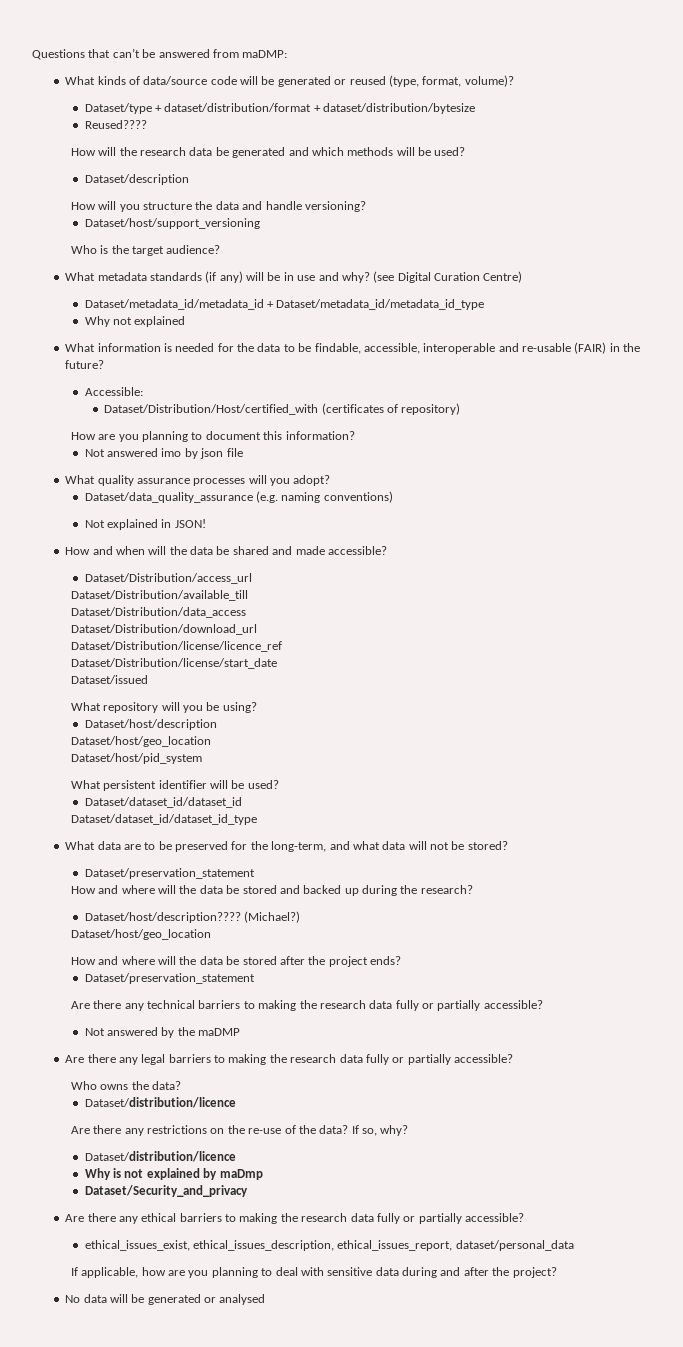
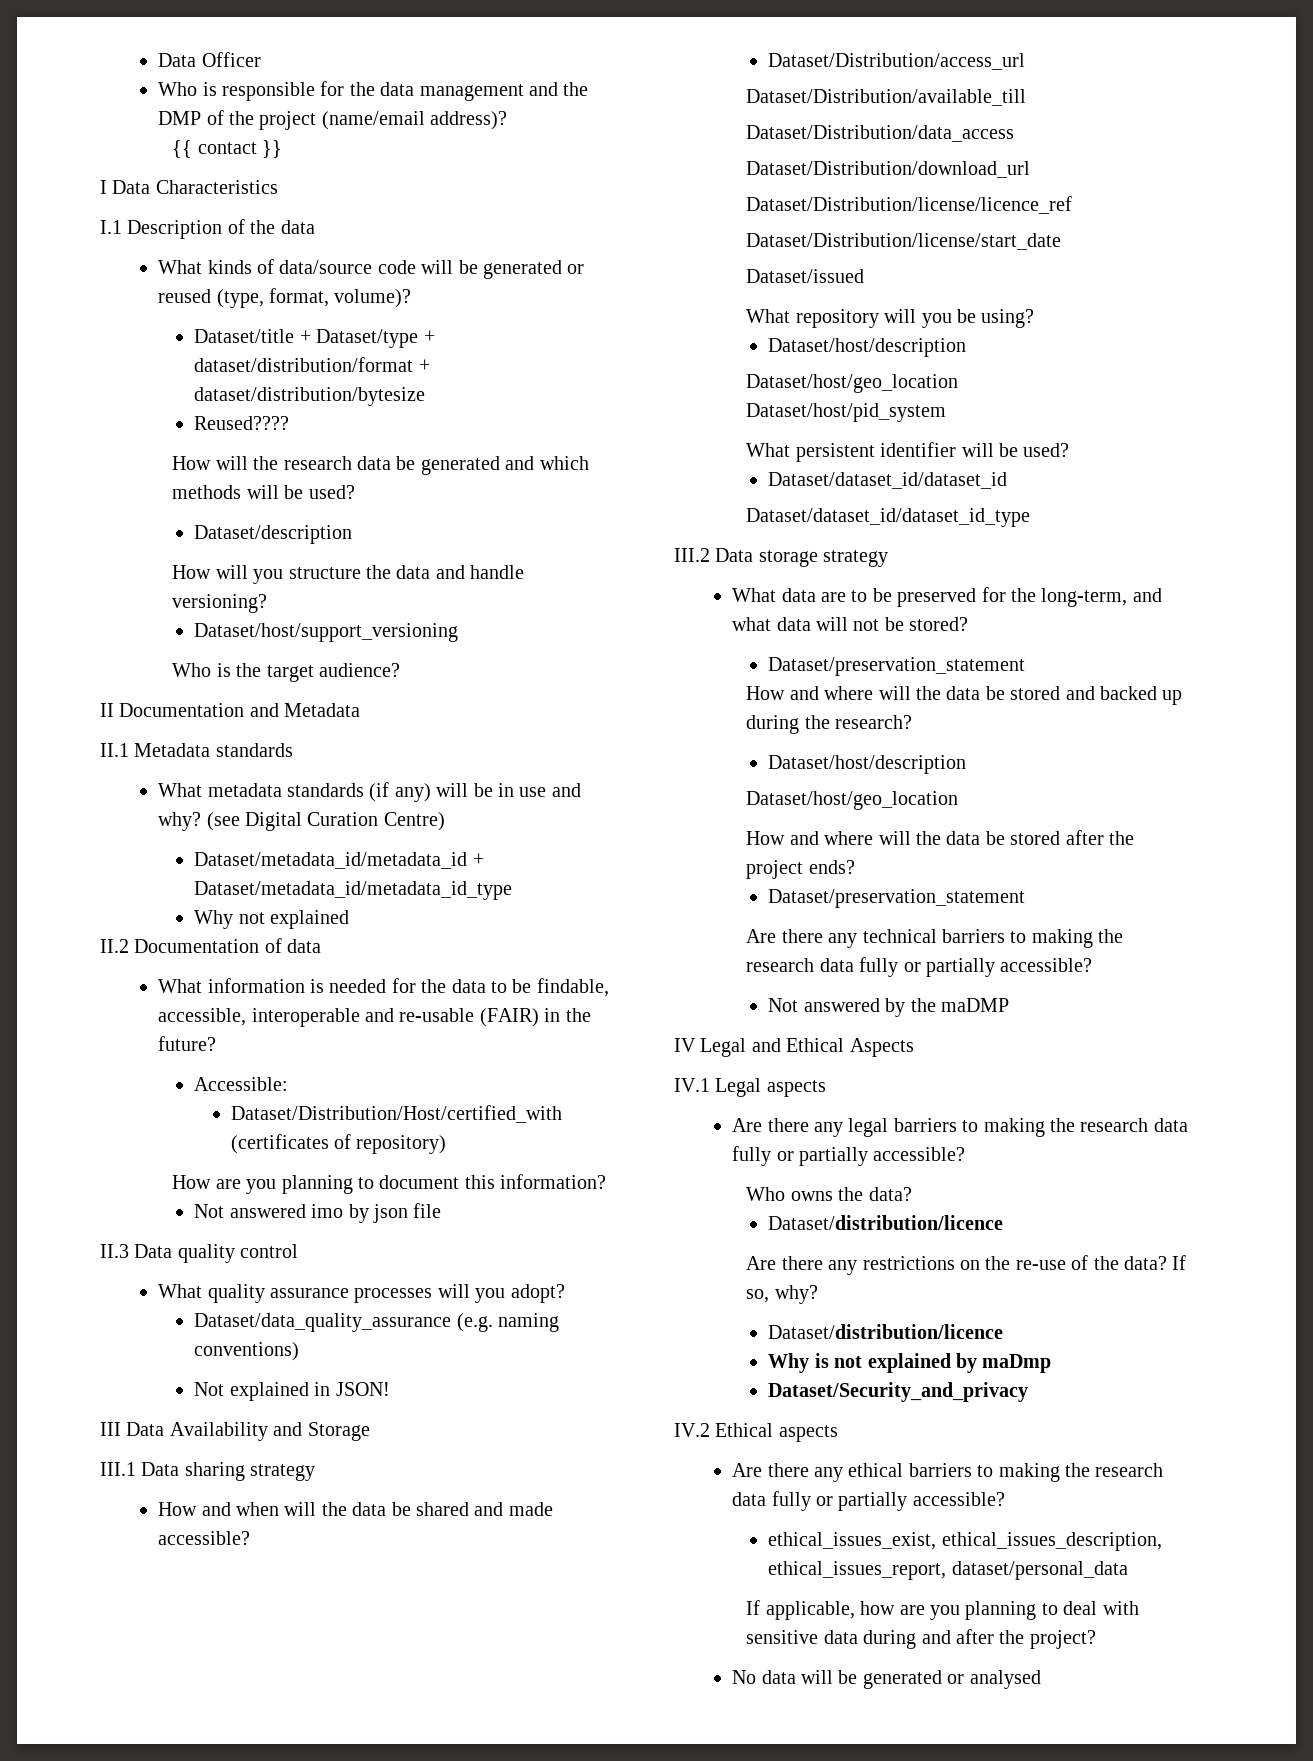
[32,48,288,60] Questions that can’t be answered from maDMP: -> [158,52,261,67] [158,81,589,101] [158,110,508,130] [172,140,283,158] [100,180,278,194] [100,219,315,239] Data Officer // Who is responsible for the data management and the DMP of the project (name/email address)? // {{ contact }} // I Data Characteristics // I.1 Description of the data
(514, 81) none -> [194,329,311,343] Dataset/title +
(221, 249) none -> [100,703,361,717] [100,743,293,757] // II Documentation and Metadata // II.1 Metadata standards
(186, 321) none -> [100,938,322,953] // II.2 Documentation of data
(243, 452) none -> [100,1244,299,1263] // II.3 Data quality control
(206, 523) none -> [100,1422,370,1441] [100,1462,316,1481] // III Data Availability and Storage // III.1 Data sharing strategy
(257, 819) none -> [674,548,889,567] // III.2 Data storage strategy
[84,911,301,923] Dataset/host/description???? (Michael?) -> [768,755,967,774] Dataset/host/description
(241, 1032) none -> [674,1038,914,1057] [674,1078,826,1097] // IV Legal and Ethical Aspects // IV.1 Legal aspects
(248, 1191) none -> [674,1423,838,1442] // IV.2 Ethical aspects

